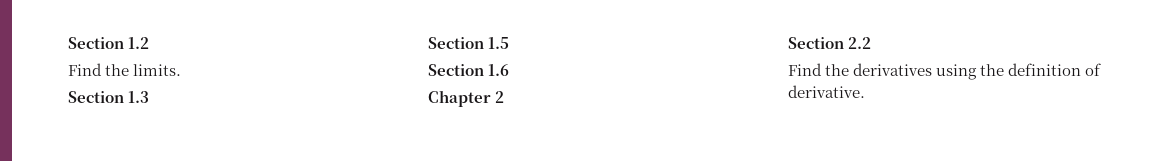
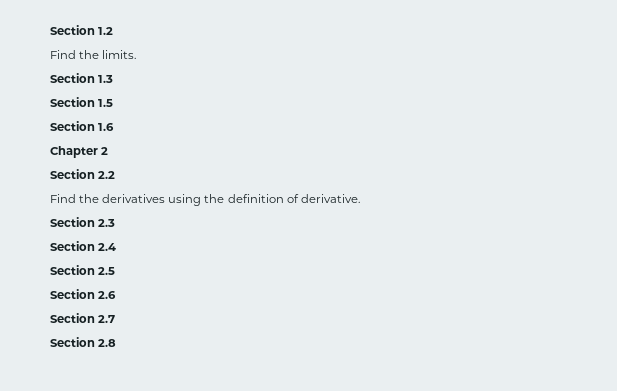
(865, 91) none -> [50,217,116,227] [50,241,117,251] [50,265,116,275] [50,289,117,299] [50,313,116,323] [50,337,117,347] // Section 2.3 // Section 2.4 // Section 2.5 // Section 2.6 // Section 2.7 // Section 2.8

